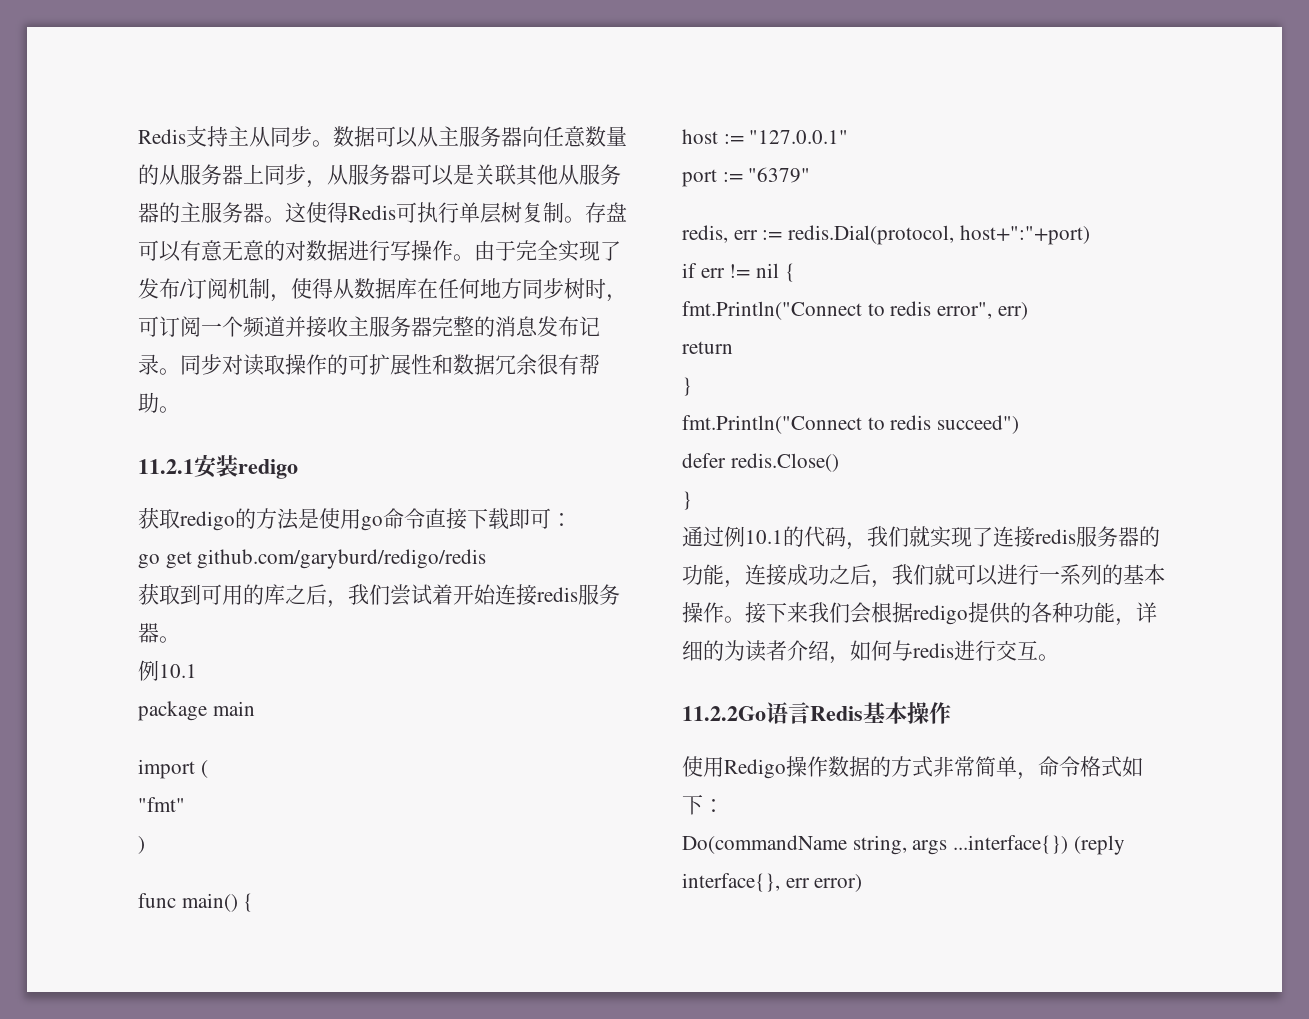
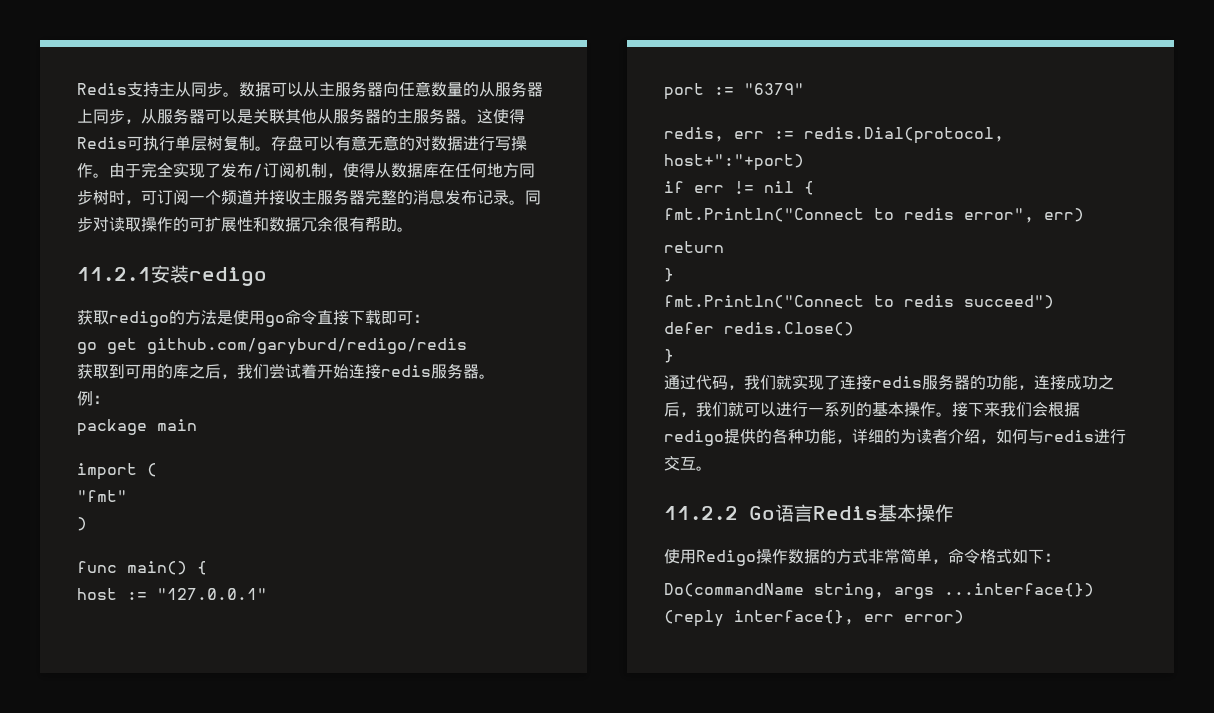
[159,664,197,678] 10.1 -> [93,395,109,404] ：
[724,526,804,547] 例10.1的 -> (696, 382) none
[682,706,766,721] 11.2.2Go -> [664,506,775,520] 11.2.2 Go

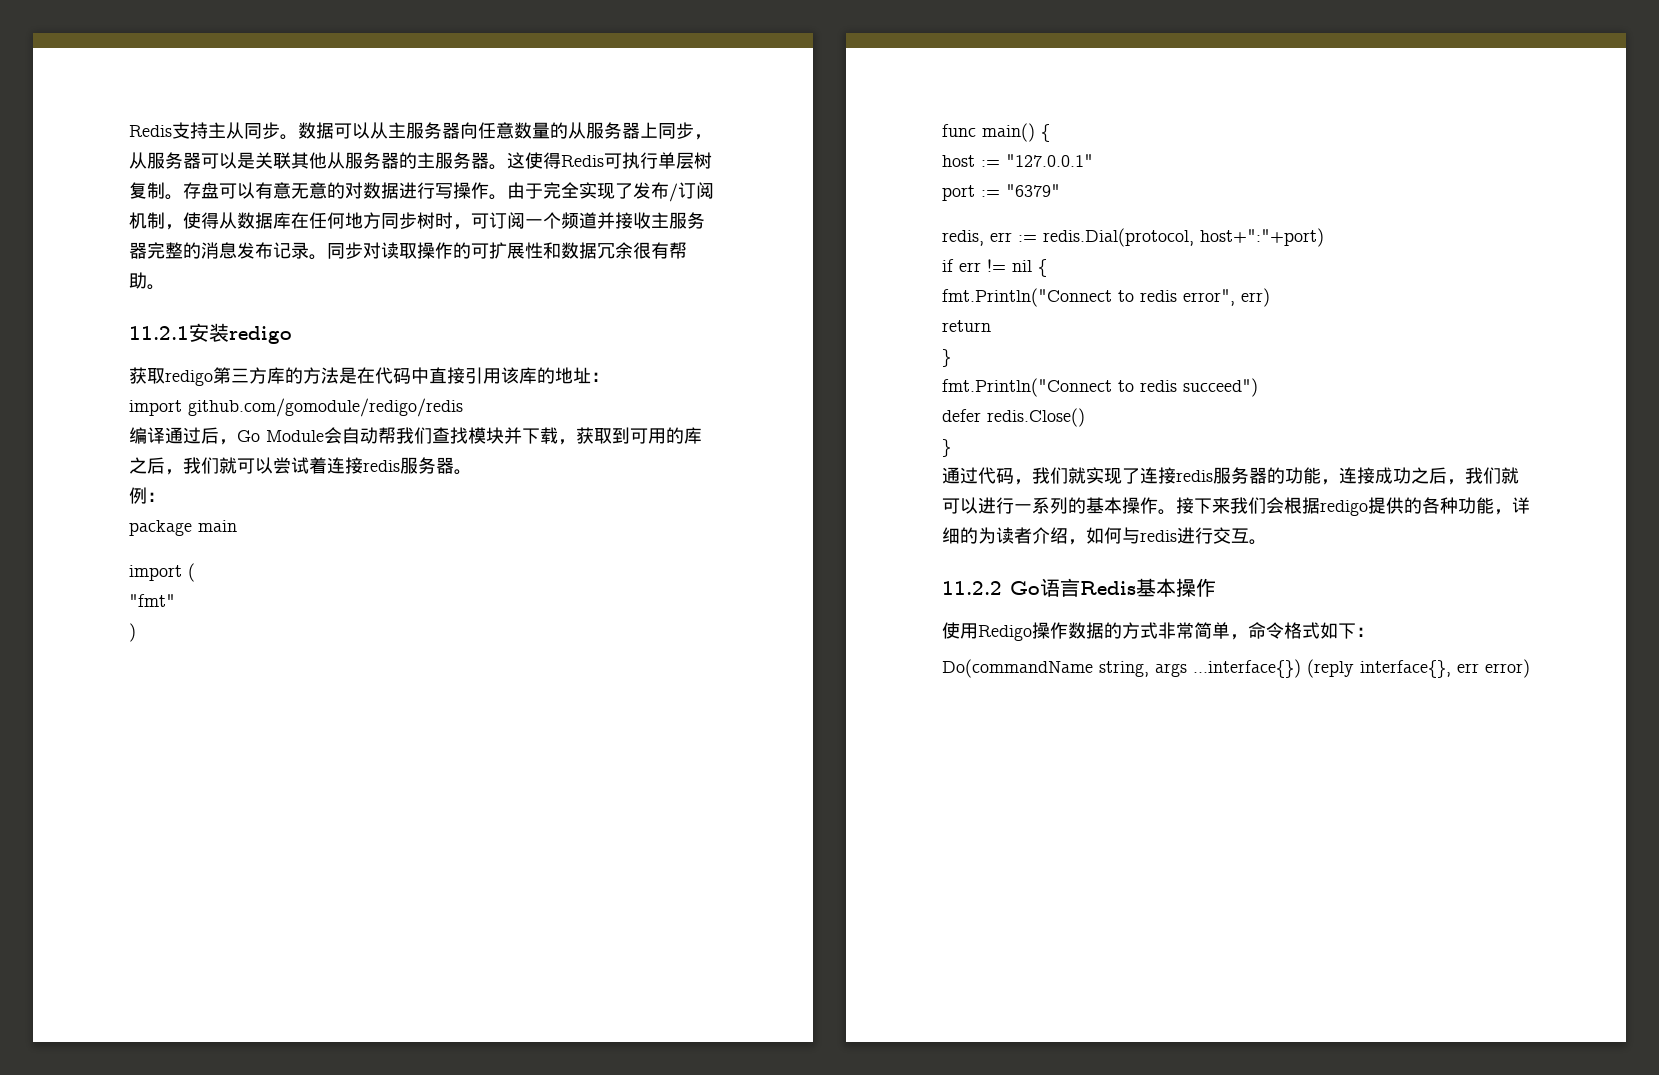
[169,309,429,327] [77,338,467,355] 的方法是使用go命令直接下载即可： // go get github.com/garyburd/redigo/redis // -> [213,367,609,384] [129,398,463,417] [129,427,576,445] 第三方库的方法是在代码中直接引用该库的地址： // import github.com/gomodule/redigo/redis // 编译通过后，Go Module会自动帮我们查找模块并下载，
[269,363,349,379] 尝试着开始 -> [219,457,327,474] 就可以尝试着

